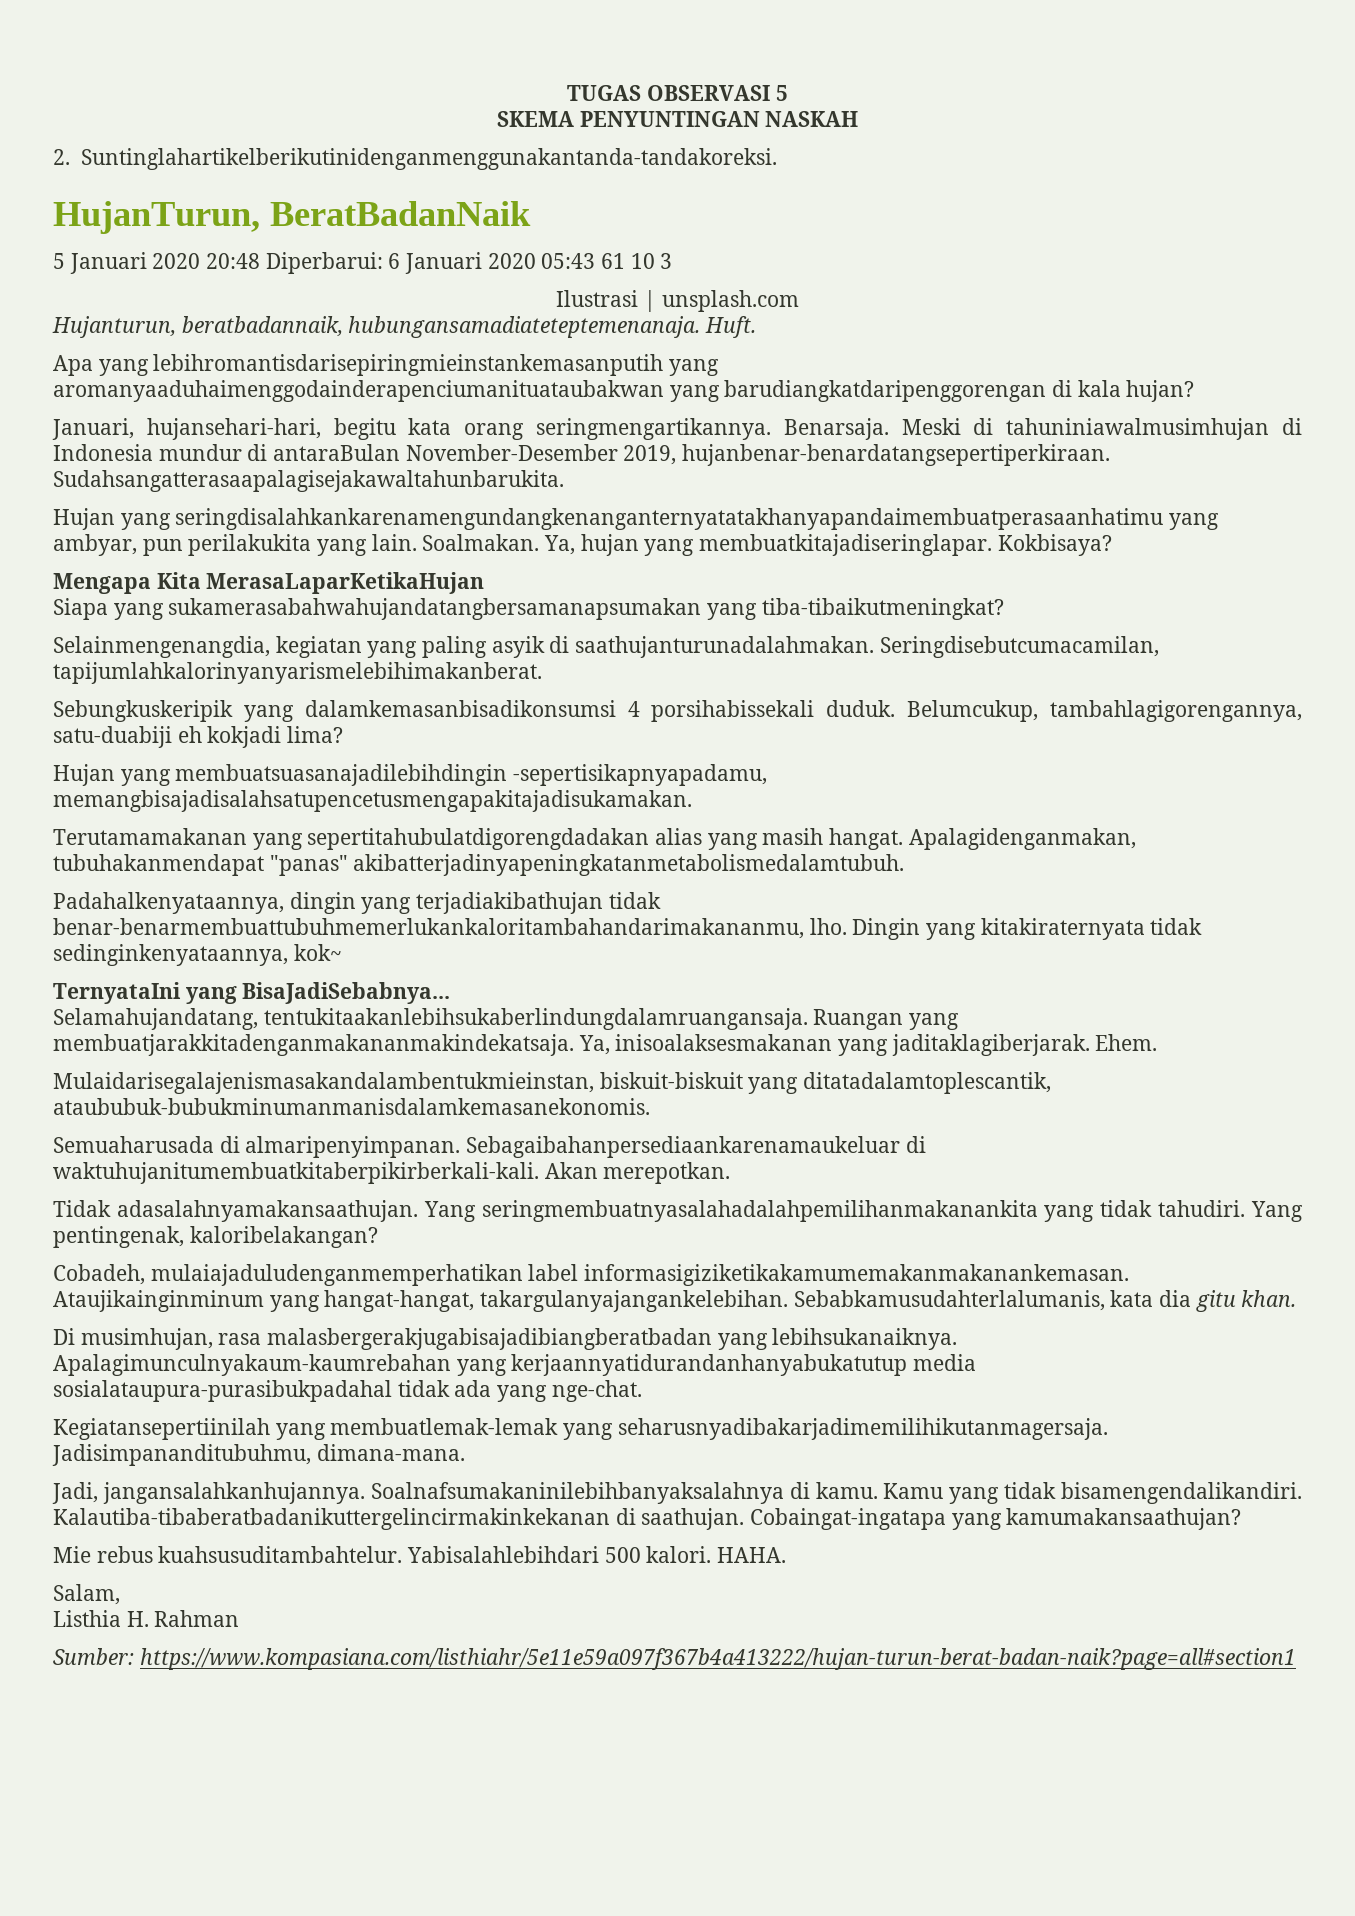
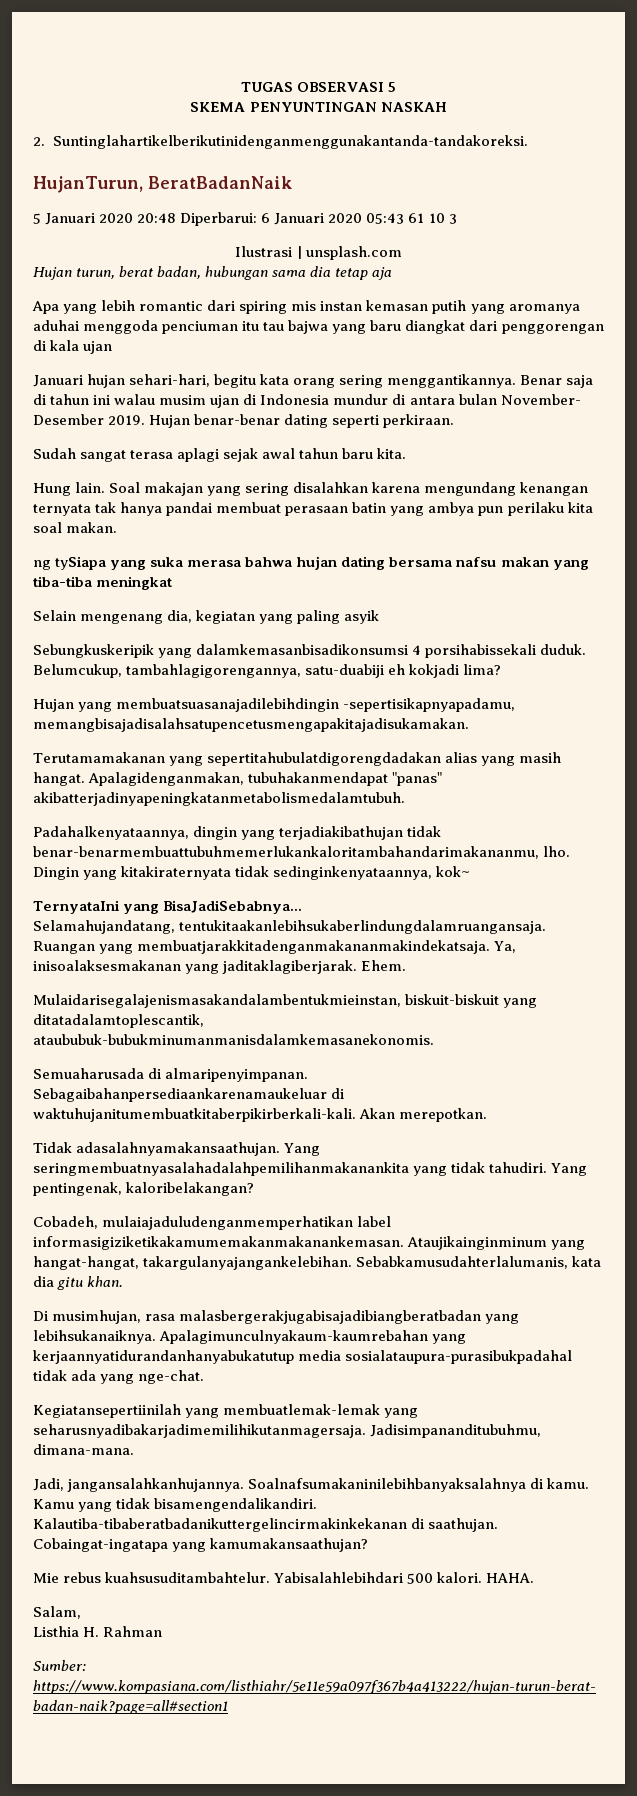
[52,316,757,338] [53,354,720,376] [53,380,1195,402] [52,418,1302,440] [53,444,1111,466] [53,470,564,492] [53,508,1220,530] [53,534,1112,556] [53,572,485,594] [53,598,1004,620] [53,636,270,658] Hujanturun, beratbadannaik, hubungansamadiateteptemenanaja. Huft. // Apa yang lebihromantisdarisepiringmieinstankemasanputih yang aromanyaaduhaimenggodainderapenciumanituataubakwan yang barudiangkatdaripenggorengan di kala hujan? // Januari, hujansehari-hari, begitu kata orang seringmengartikannya. Benarsaja. Meski di tahuniniawalmusimhujan di Indonesia mundur di antaraBulan November-Desember 2019, hujanbenar-benardatangsepertiperkiraan. Sudahsangatterasaapalagisejakawaltahunbarukita. // Hujan yang seringdisalahkankarenamengundangkenanganternyatatakhanyapandaimembuatperasaanhatimu yang ambyar, pun perilakukita yang lain. Soalmakan. Ya, hujan yang membuatkitajadiseringlapar. Kokbisaya? // Mengapa Kita MerasaLaparKetikaHujan // Siapa yang sukamerasabahwahujandatangbersamanapsumakan yang tiba-tibaikutmeningkat? // Selainmengenangdia, -> [33,266,393,280] [32,300,580,314] [33,320,604,334] [33,340,113,354] [33,374,594,388] [33,394,581,408] [33,414,455,428] [33,448,407,462] [33,482,589,496] [33,502,593,516] [33,522,118,533] [33,556,589,570] [33,576,173,590] [33,610,193,624] Hujan turun, berat badan, hubungan sama dia tetap aja // Apa yang lebih romantic dari spiring mis instan kemasan putih yang aromanya aduhai menggoda penciuman itu tau bajwa yang baru diangkat dari penggorengan di kala ujan // Januari hujan sehari-hari, begitu kata orang sering menggantikannya. Benar saja di tahun ini walau musim ujan di Indonesia mundur di antara bulan November- Desember 2019. Hujan benar-benar dating seperti perkiraan. // Sudah sangat terasa aplagi sejak awal tahun baru kita. // Hung lain. Soal makajan yang sering disalahkan karena mengundang kenangan ternyata tak hanya pandai membuat perasaan batin yang ambya pun perilaku kita soal makan. // ng tySiapa yang suka merasa bahwa hujan dating bersama nafsu makan yang tiba-tiba meningkat // Selain mengenang dia,
[549,636,1159,658] [53,662,542,684] di saathujanturunadalahmakan. Seringdisebutcumacamilan, tapijumlahkalorinyanyarismelebihimakanberat. -> (380, 617) none

